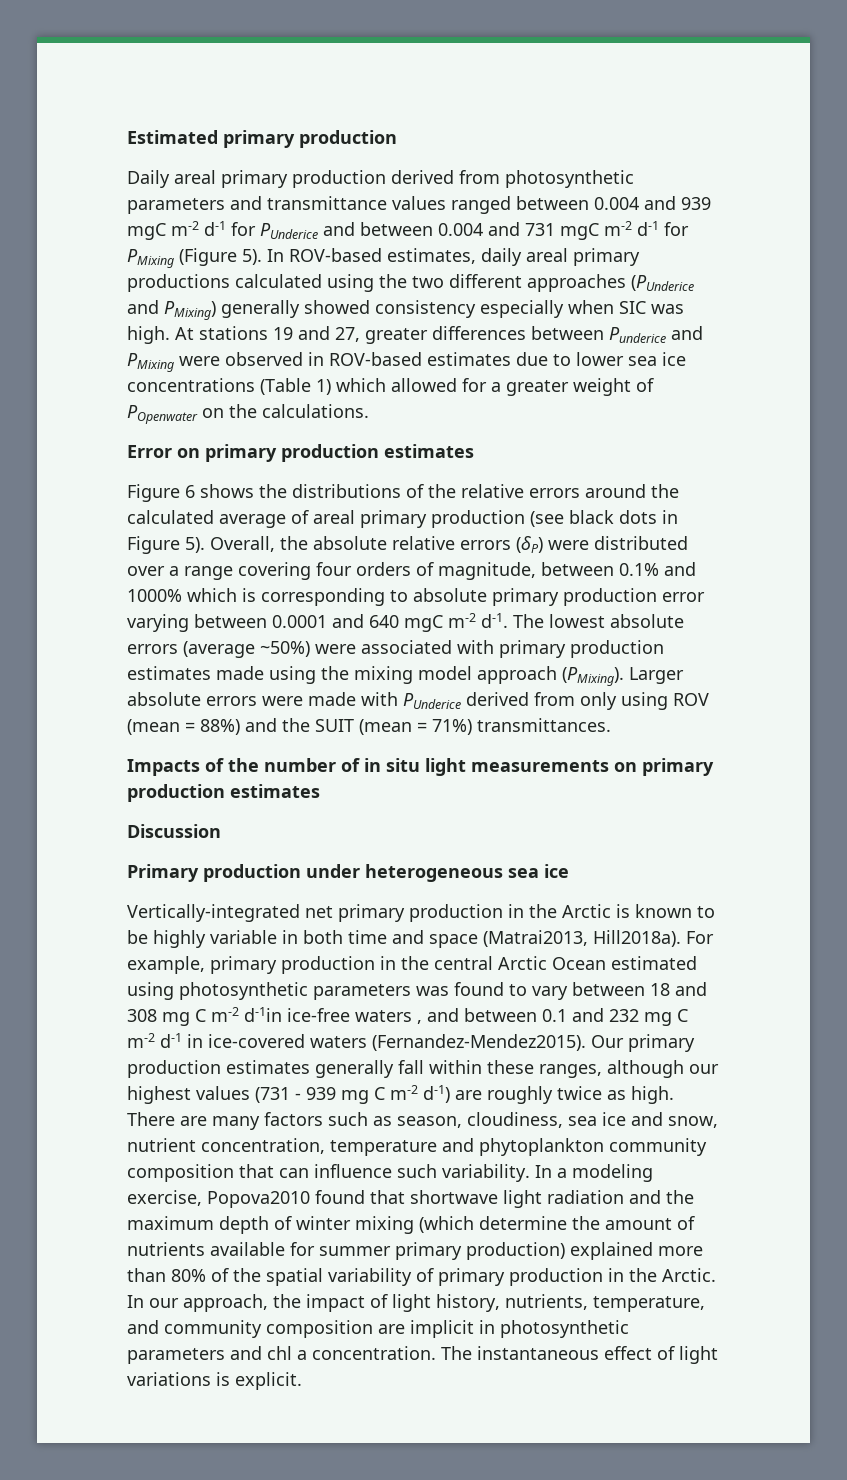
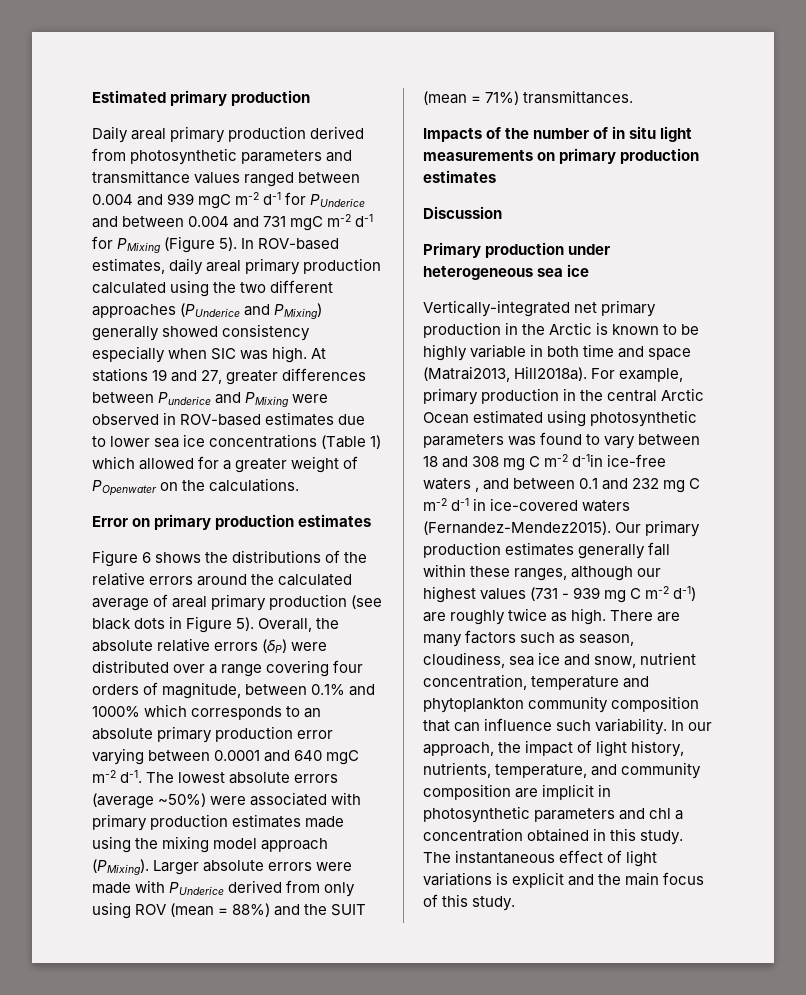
[127,274,230,292] productions -> [303,258,382,274] production
[242,588,408,606] is corresponding to -> [191,706,322,720] corresponds to an
[557,1164,653,1182] [127,1190,694,1208] [127,1216,695,1234] [127,1242,703,1260] [127,1268,716,1286] [127,1295,144,1308] a modeling exercise, Popova2010 found that shortwave light radiation and the maximum depth of winter mixing (which determine the amount of nutrients available for summer primary production) explained more than 80% of the spatial variability of primary production in the Arctic. In -> (685, 725) none
[312,1346,436,1360] concentration. -> [423,828,684,845] concentration obtained in this study.
[235,1372,302,1390] explicit. -> [512,872,705,888] [423,894,516,911] explicit and the main focus of this study.

